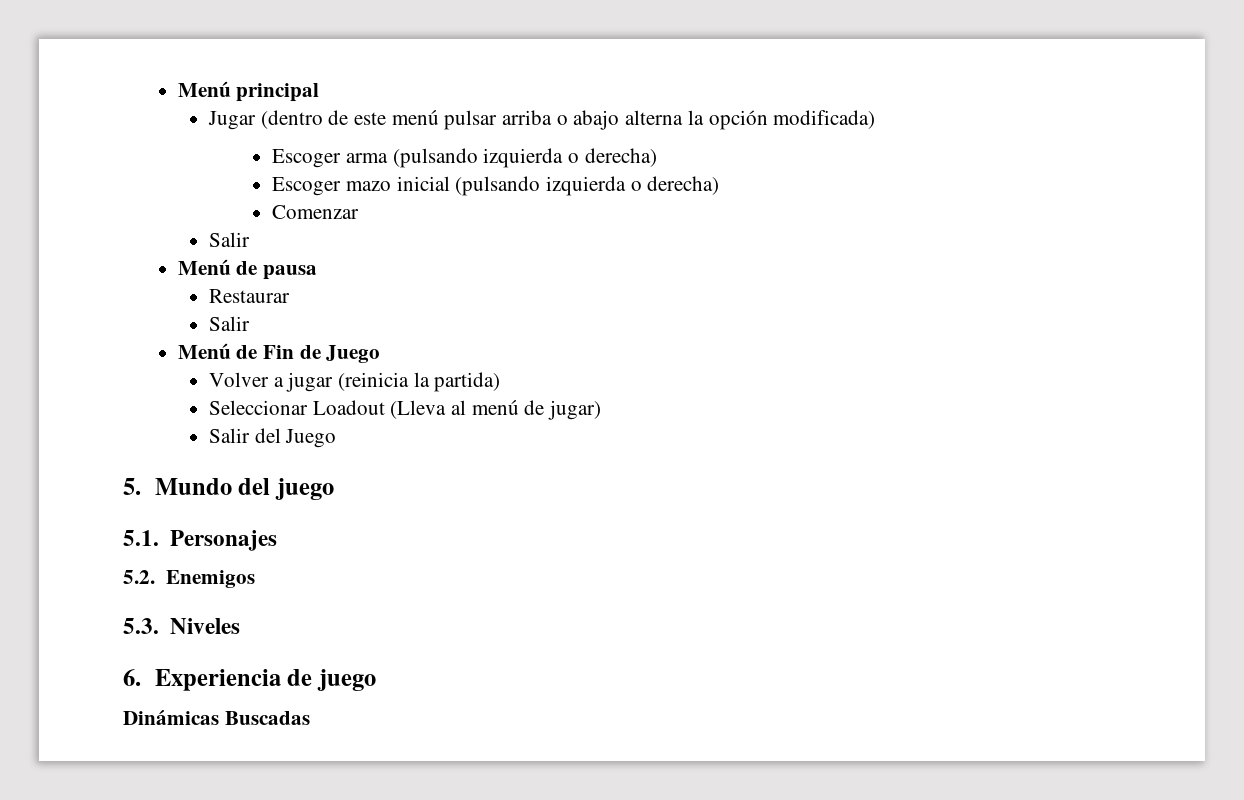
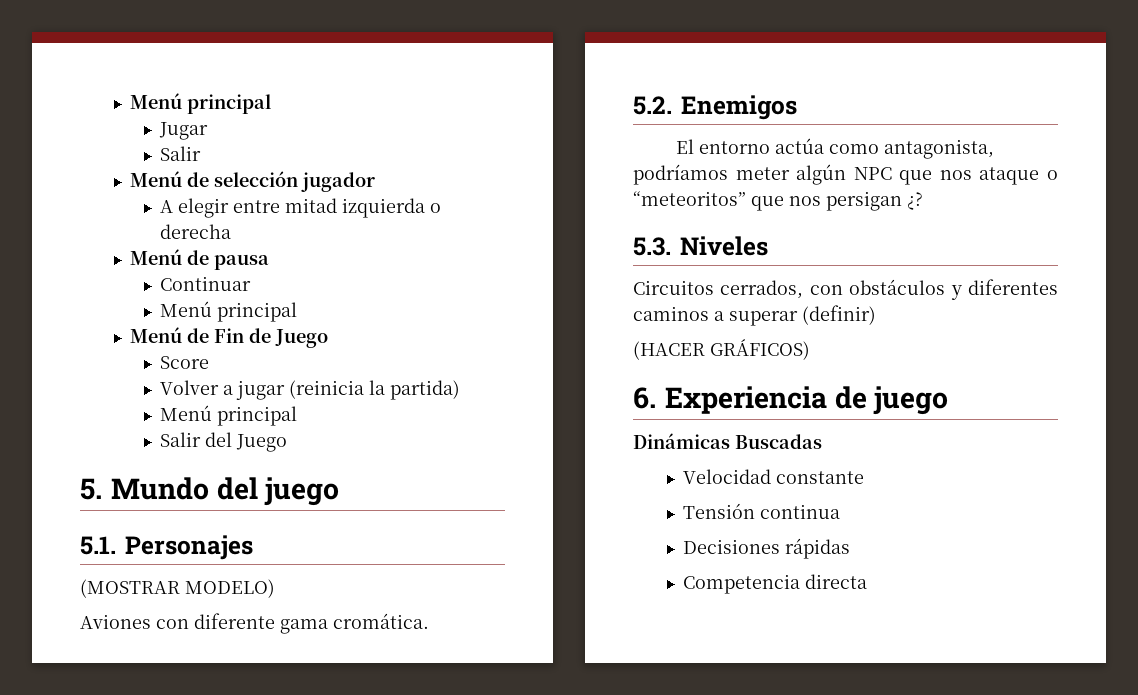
[260,110,876,130] [272,148,657,168] [272,176,720,196] [272,205,360,219] [209,232,251,247] (dentro de este menú pulsar arriba o abajo alterna la opción modificada) // Escoger arma (pulsando izquierda o derecha) // Escoger mazo inicial (pulsando izquierda o derecha) // Comenzar // Salir -> [159,146,201,161] [129,171,375,192] [159,198,441,218] [159,224,231,239] // Salir // Menú de selección jugador // A elegir entre mitad izquierda o derecha
[209,289,291,303] [209,316,251,331] Restaurar // Salir -> [159,276,251,291] [159,301,297,322] Continuar // Menú principal
(381, 354) none -> [159,356,209,369] // Score
[209,400,602,420] Seleccionar Loadout (Lleva al menú de jugar) -> [159,405,297,426] Menú principal
[123,570,255,588] [123,618,240,634] 5.2. Enemigos // 5.3. Niveles -> [80,579,275,598] [80,613,429,634] [633,95,797,120] [676,138,995,159] [633,164,1058,185] [633,191,923,211] [633,236,768,256] [633,279,1058,300] [633,305,876,326] [633,339,810,360] (MOSTRAR MODELO) // Aviones con diferente gama cromática. // 5.2. Enemigos // El entorno actúa como antagonista, podríamos meter algún NPC que nos ataque o “meteoritos” que nos persigan ¿? // 5.3. Niveles // Circuitos cerrados, con obstáculos y diferentes caminos a superar (definir) // (HACER GRÁFICOS)
(310, 718) none -> [682,469,864,484] [682,503,840,519] [682,538,850,559] [682,574,867,594] // Velocidad constante // Tensión continua // Decisiones rápidas // Competencia directa

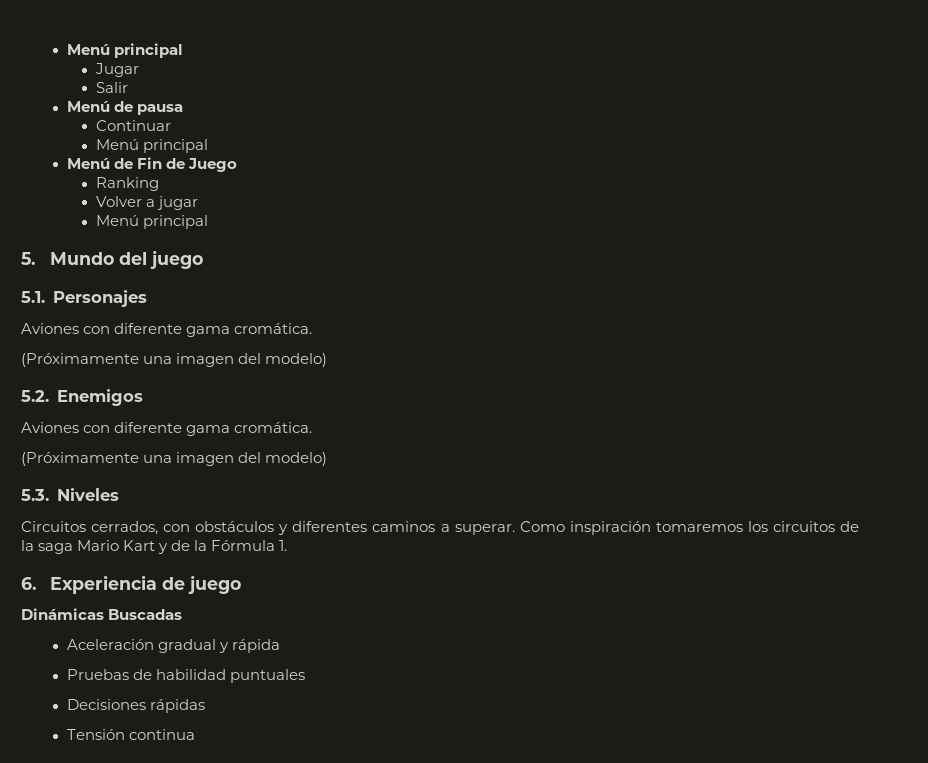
[129,171,375,192] [159,198,441,218] [159,224,231,239] // Menú de selección jugador // A elegir entre mitad izquierda o derecha -> (128, 87) none
[159,356,209,369] Score -> [95,177,159,191] Ranking
[288,380,460,400] [159,405,297,426] [159,432,287,452] (reinicia la partida) // Menú principal // Salir del Juego -> [95,215,208,229] // Menú principal
[80,579,275,598] [80,613,429,634] [633,95,797,120] [676,138,995,159] [633,164,1058,185] [633,191,923,211] (MOSTRAR MODELO) // Aviones con diferente gama cromática. // 5.2. Enemigos // El entorno actúa como antagonista, podríamos meter algún NPC que nos ataque o “meteoritos” que nos persigan ¿? -> [21,323,313,337] [21,353,328,367] [21,389,143,406] [21,422,313,436] [21,452,328,466] Aviones con diferente gama cromática. // (Próximamente una imagen del modelo) // 5.2. Enemigos // Aviones con diferente gama cromática. // (Próximamente una imagen del modelo)
[729,305,876,326] [633,339,810,360] superar (definir) // (HACER GRÁFICOS) -> [454,521,859,535] [21,540,288,554] superar. Como inspiración tomaremos los circuitos de la saga Mario Kart y de la Fórmula 1.
[682,469,864,484] [682,503,840,519] Velocidad constante // Tensión continua -> [66,639,280,653] [66,669,305,683] Aceleración gradual y rápida // Pruebas de habilidad puntuales
[682,574,867,594] Competencia directa -> [66,729,195,740] Tensión continua

